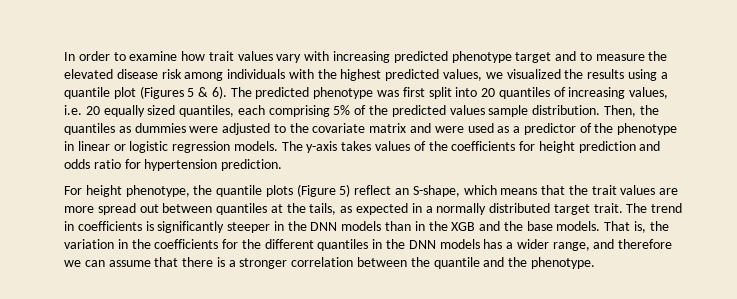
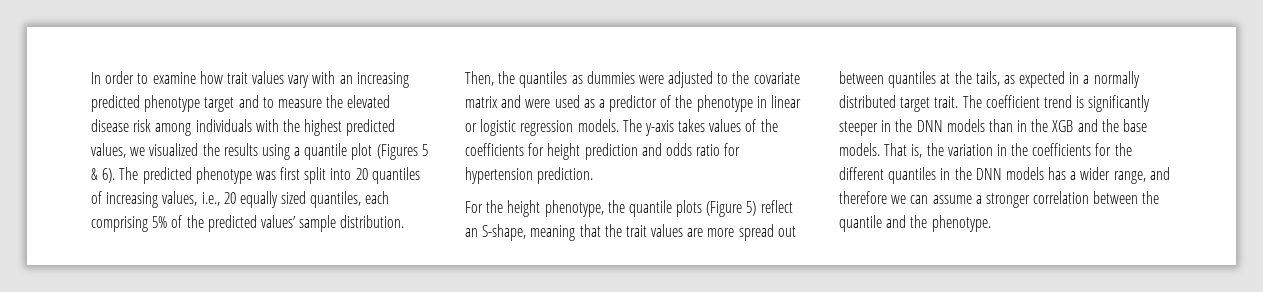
(330, 56) none -> [339,75,353,84] an
[64,105,82,115] i.e. -> [201,192,220,206] i.e.,
[449,105,485,115] values -> [260,215,296,228] values’
(82, 190) none -> [486,200,504,213] the
[463,185,538,195] which means -> [530,225,576,241] meaning
[651,203,683,213] [64,221,142,231] trend in coefficients -> [985,95,1072,108] coefficient trend
[154,257,225,267] that there is -> (972, 199) none

